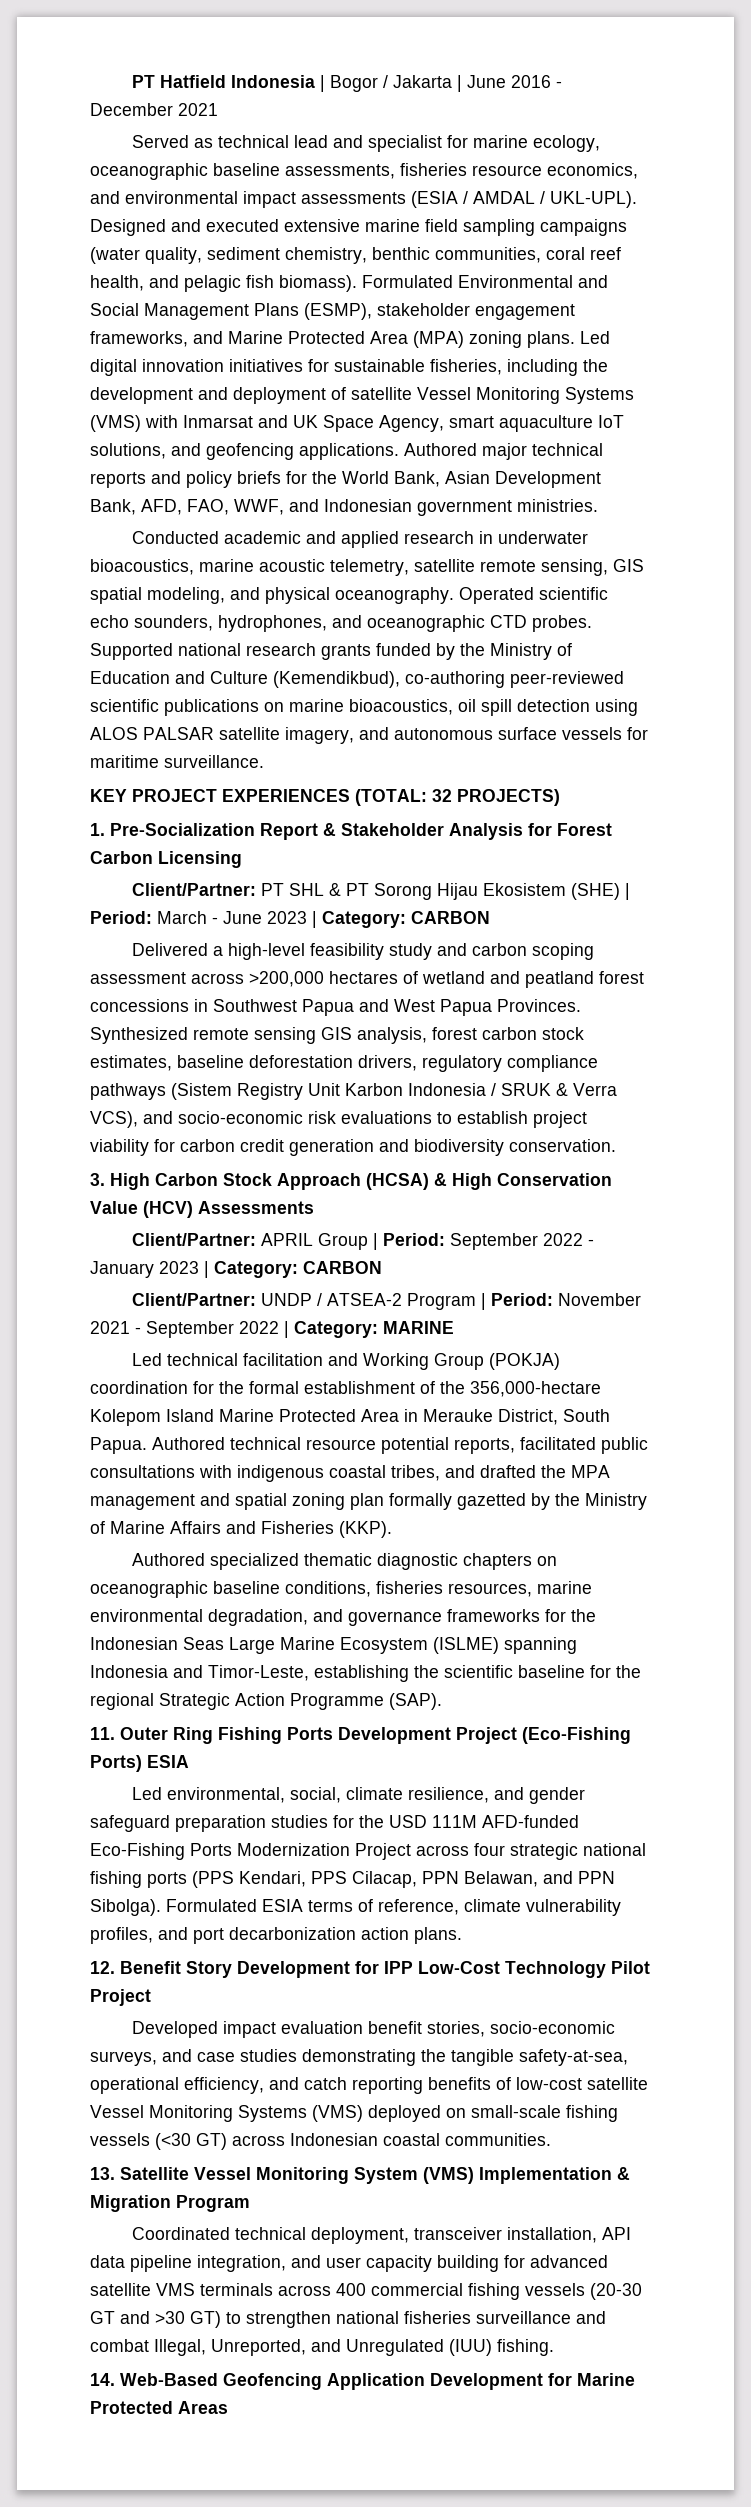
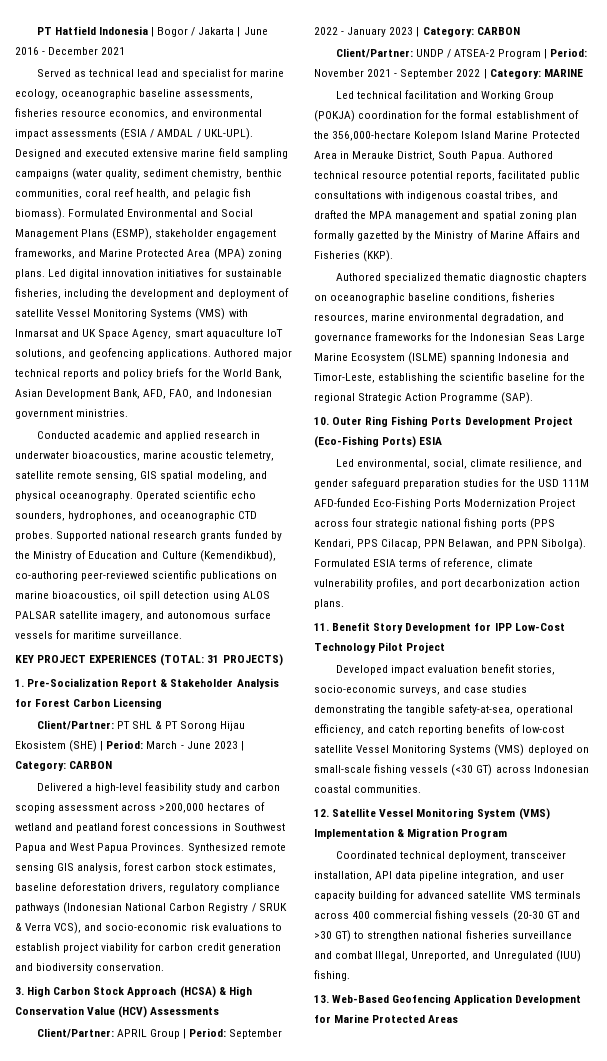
[234,499,284,515] WWF, -> (193, 394) none
[432,789,452,802] 32 -> [207,655,220,663] 31
[171,1083,486,1100] (Sistem Registry Unit Karbon Indonesia -> [63,902,249,914] (Indonesian National Carbon Registry
[90,1727,115,1740] 11. -> [314,417,329,425] 10.
[90,1961,115,1974] 12. -> [314,623,329,631] 11.
[90,2167,115,2180] 13. -> [314,809,329,817] 12.
[90,2373,115,2386] 14. -> [314,995,329,1003] 13.

